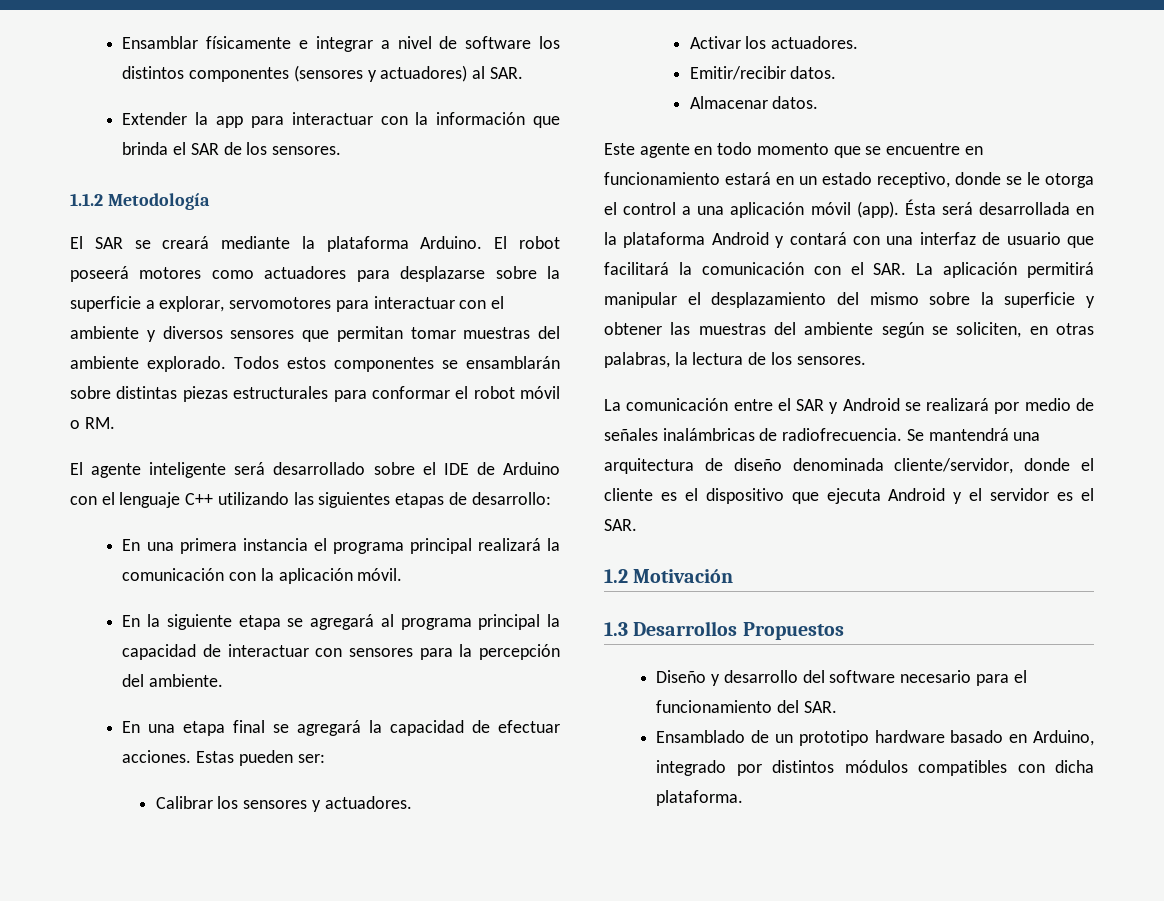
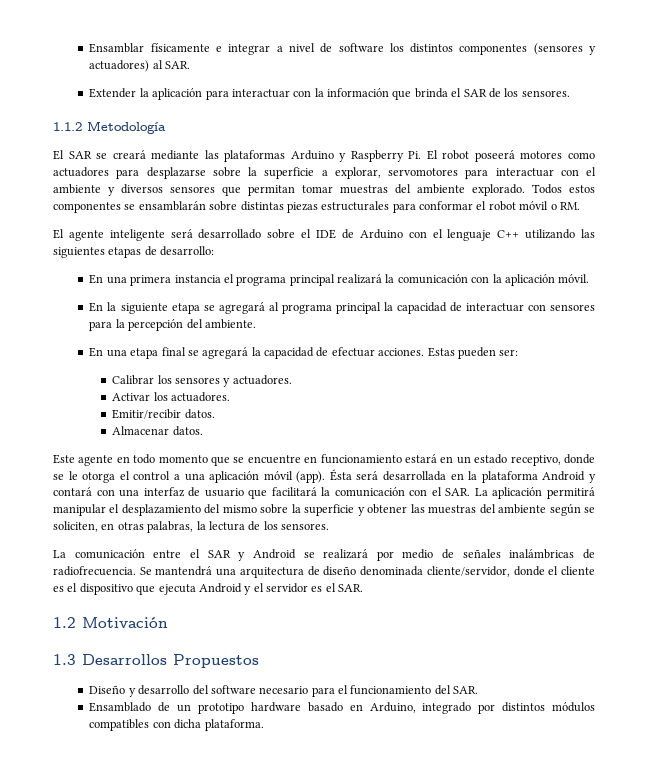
[216,116,244,128] app -> [152,88,203,100] aplicación
[301,236,483,252] la plataforma Arduino. -> [204,150,422,162] las plataformas Arduino y Raspberry Pi.

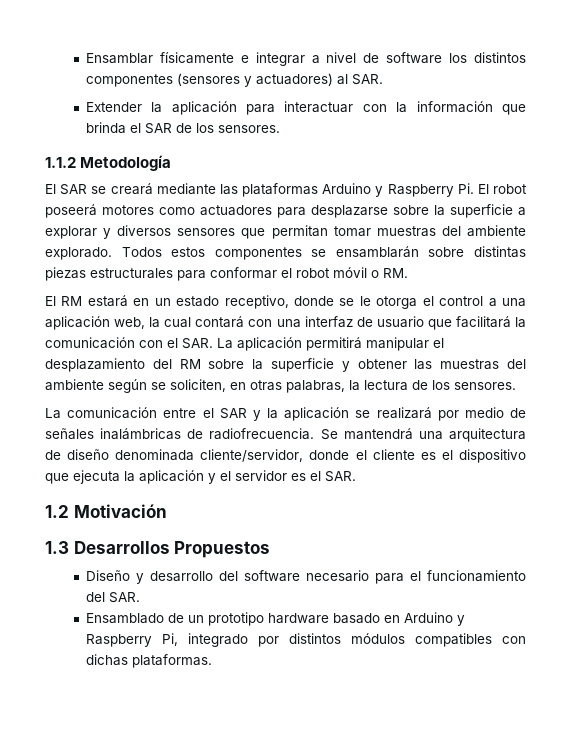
[334,167,596,179] [53,184,101,194] explorar, servomotores para interactuar con el ambiente -> [45,226,97,239] explorar
[68,229,596,241] [53,246,215,258] [89,274,590,286] [89,302,595,314] [89,319,256,331] [89,347,519,359] [112,375,292,387] [112,392,230,402] [112,409,215,419] [112,426,203,436] [53,454,402,466] agente inteligente será desarrollado sobre el IDE de Arduino con el lenguaje C++ utilizando las siguientes etapas de desarrollo: // En una primera instancia el programa principal realizará la comunicación con la aplicación móvil. // En la siguiente etapa se agregará al programa principal la capacidad de interactuar con sensores para la percepción del ambiente. // En una etapa final se agregará la capacidad de efectuar acciones. Estas pueden ser: // Calibrar los sensores y actuadores. // Activar los actuadores. // Emitir/recibir datos. // Almacenar datos. // Este agente en todo momento que se encuentre en funcionamiento -> [61,296,83,306] RM
[263,469,596,483] móvil (app). Ésta será desarrollada en la plataforma Android y -> [114,317,192,329] web, la cual
[222,505,257,513] mismo -> [179,359,201,369] RM
[252,549,296,559] Android -> [266,407,350,421] la aplicación
[198,583,242,593] Android -> [124,470,204,484] la aplicación
[369,702,416,713] Arduino, -> [403,612,465,626] [85,633,178,647] Arduino y Raspberry Pi,
[174,719,264,731] dicha plataforma. -> [85,654,212,668] dichas plataformas.

